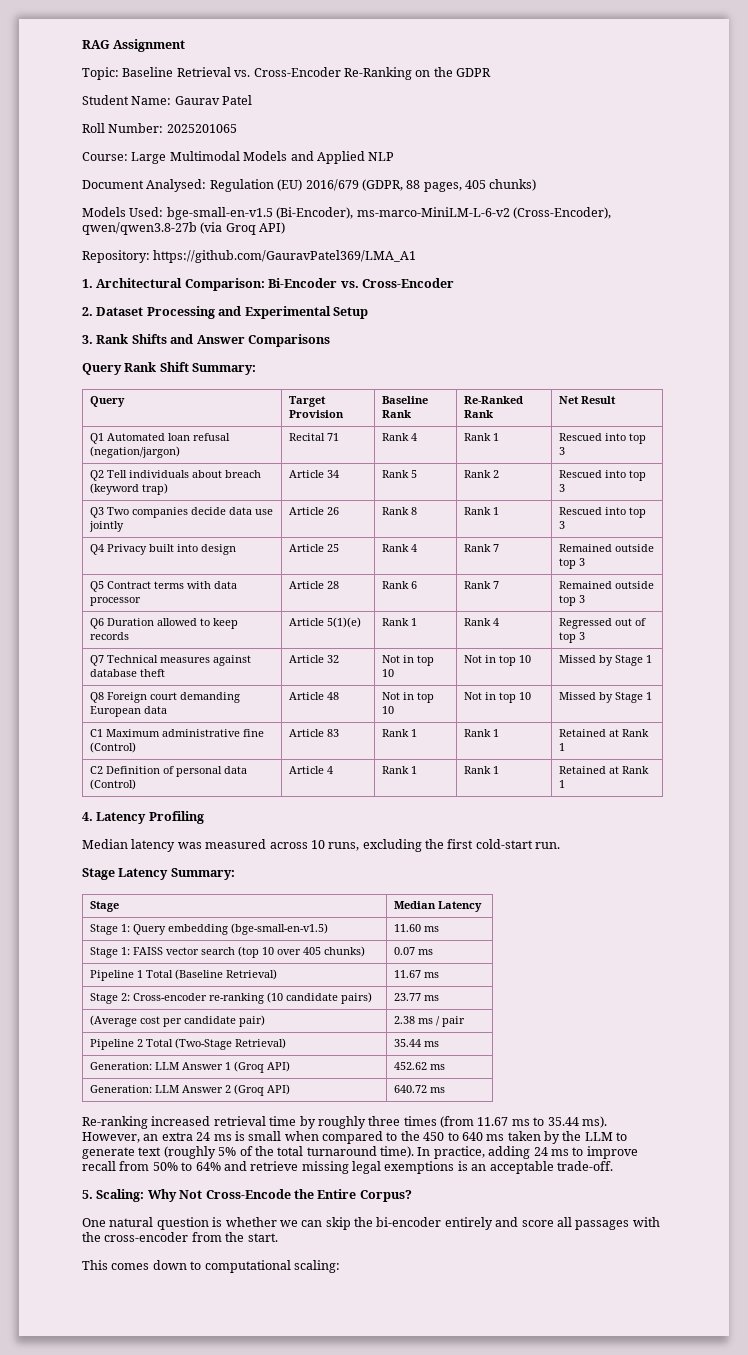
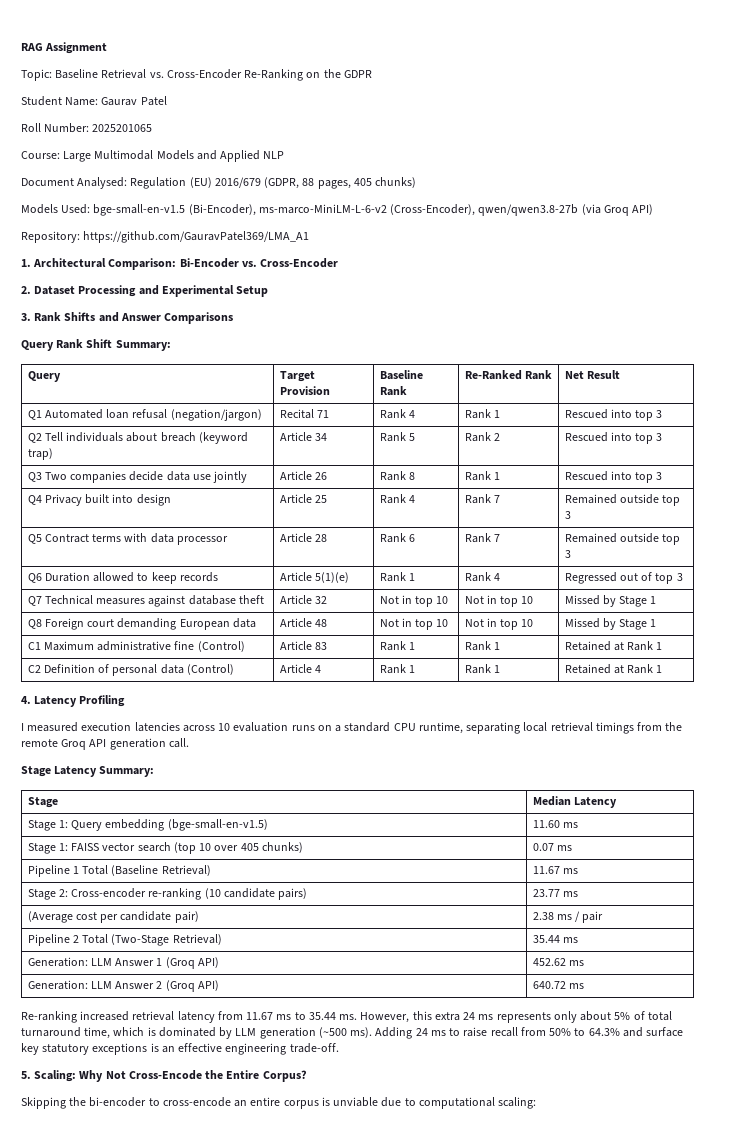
[82,839,561,852] Median latency was measured across 10 runs, excluding the first cold-start run. -> [21,722,683,734] [21,738,189,750] I measured execution latencies across 10 evaluation runs on a standard CPU runtime, separating local retrieval timings from the remote Groq API generation call.
[269,1116,607,1129] [82,1131,628,1144] [82,1146,216,1159] time by roughly three times (from 11.67 ms to 35.44 ms). However, an extra 24 ms is small when compared to the 450 to 640 ms taken by the LLM to generate text (roughly -> [177,1011,612,1023] latency from 11.67 ms to 35.44 ms. However, this extra 24 ms represents only about
[254,1146,274,1156] the -> (645, 1015) none
[380,1146,531,1159] time). In practice, adding -> [84,1027,413,1039] time, which is dominated by LLM generation (~500 ms). Adding
[586,1146,638,1159] improve -> [463,1027,488,1037] raise
[195,1161,554,1174] 64% and retrieve missing legal exemptions is an acceptable -> [588,1027,684,1037] [21,1043,287,1055] 64.3% and surface key statutory exceptions is an effective engineering
[82,1217,660,1230] [82,1232,278,1242] [82,1260,187,1270] One natural question is whether we can skip the bi-encoder entirely and score all passages with the cross-encoder from the start. // This comes down -> [21,1097,402,1109] Skipping the bi-encoder to cross-encode an entire corpus is unviable due

